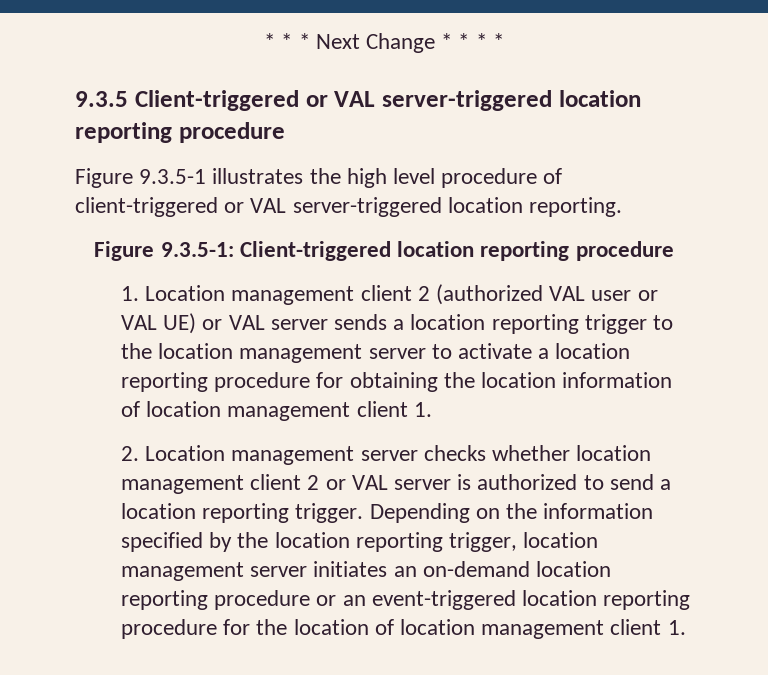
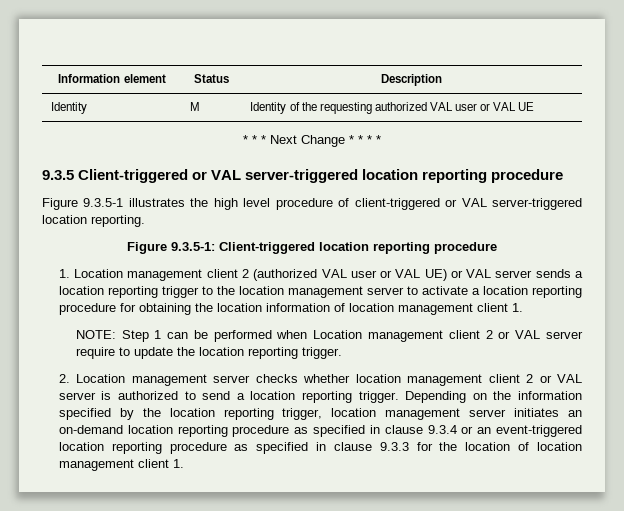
(264, 41) none -> [58,74,166,83] [194,74,229,83] [381,74,442,86] [51,102,88,114] [190,102,201,111] [250,102,535,114] Information element | Status | Description // Identity | M | Identity of the requesting authorized VAL user or VAL UE //
(432, 409) none -> [75,330,583,342] [75,347,342,359] // NOTE: Step 1 can be performed when Location management client 2 or VAL server require to update the location reporting trigger.
(311, 600) none -> [294,425,457,437] as specified in clause 9.3.4
(217, 629) none -> [234,442,409,454] as specified in clause 9.3.3

